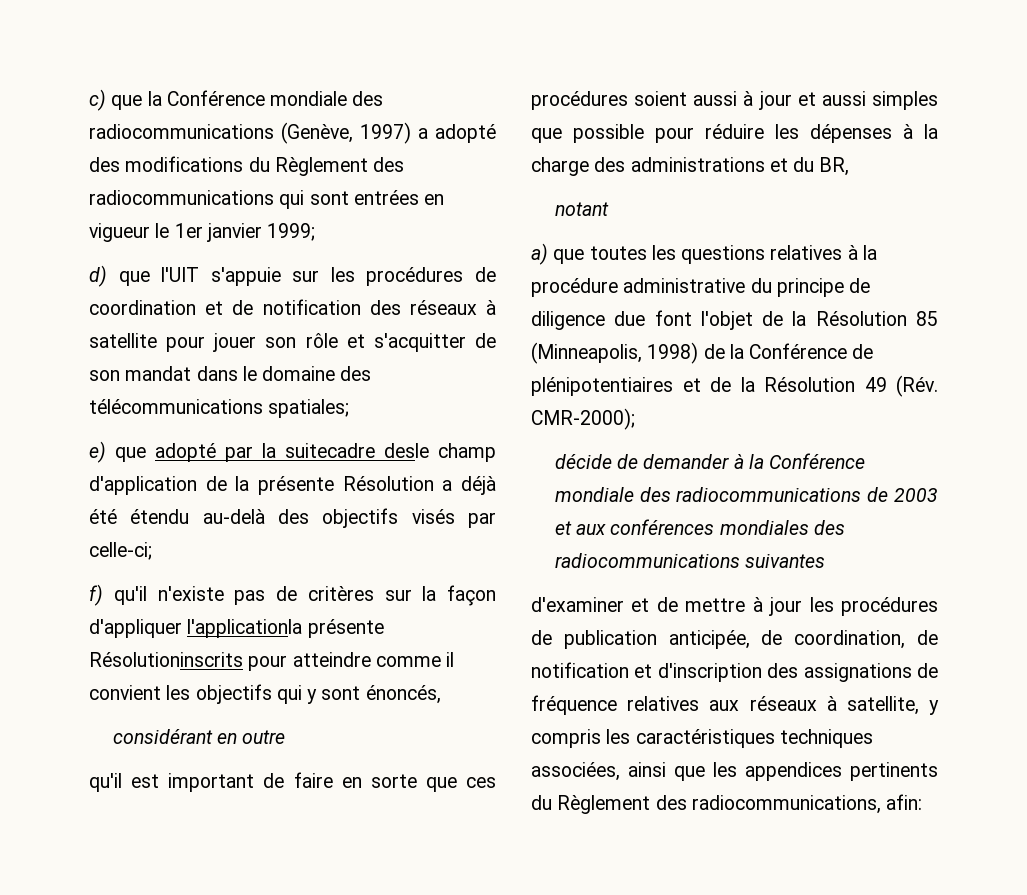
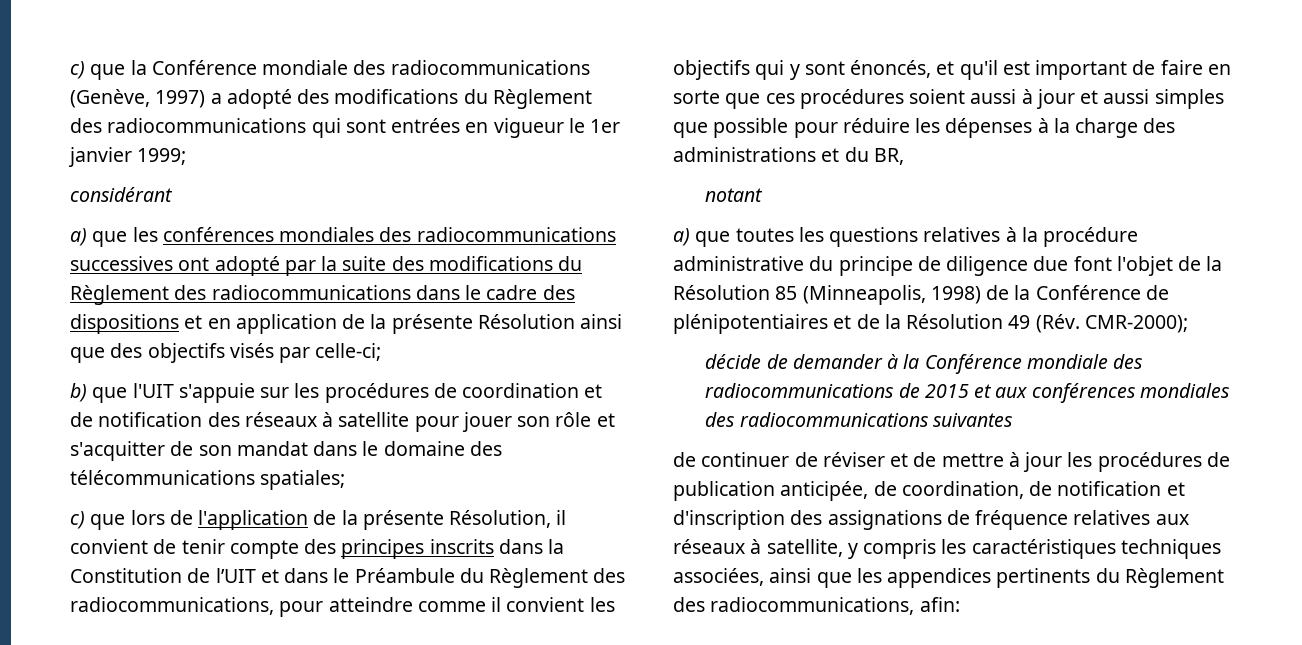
[89,265,107,287] d) -> [70,187,173,202] [70,227,616,247] [70,256,583,276] [70,285,575,305] [70,314,623,334] [70,343,382,363] [70,383,87,402] considérant // a) que les conférences mondiales des radiocommunications successives ont adopté par la suite des modifications du Règlement des radiocommunications dans le cadre des dispositions et en application de la présente Résolution ainsi que des objectifs visés par celle-ci; // b)
[89,441,496,463] [89,476,496,495] [89,508,496,528] [89,542,152,560] [89,584,496,606] [89,619,384,638] [89,652,243,667] e) que adopté par la suitecadre desle champ d'application de la présente Résolution a déjà été étendu au-delà des objectifs visés par celle-ci; // f) qu'il n'existe pas de critères sur la façon d'appliquer l'applicationla présente Résolutioninscrits -> [70,510,567,530] [70,539,565,559] [70,568,626,588] [70,597,274,615] c) que lors de l'application de la présente Résolution, il convient de tenir compte des principes inscrits dans la Constitution de l’UIT et dans le Préambule du Règlement des radiocommunications,
[112,729,286,744] // considérant en outre // -> [936,61,955,75] et
[893,488,938,502] 2003 -> [924,384,969,398] 2015
[531,597,624,612] d'examiner -> [673,452,885,467] de continuer de réviser

